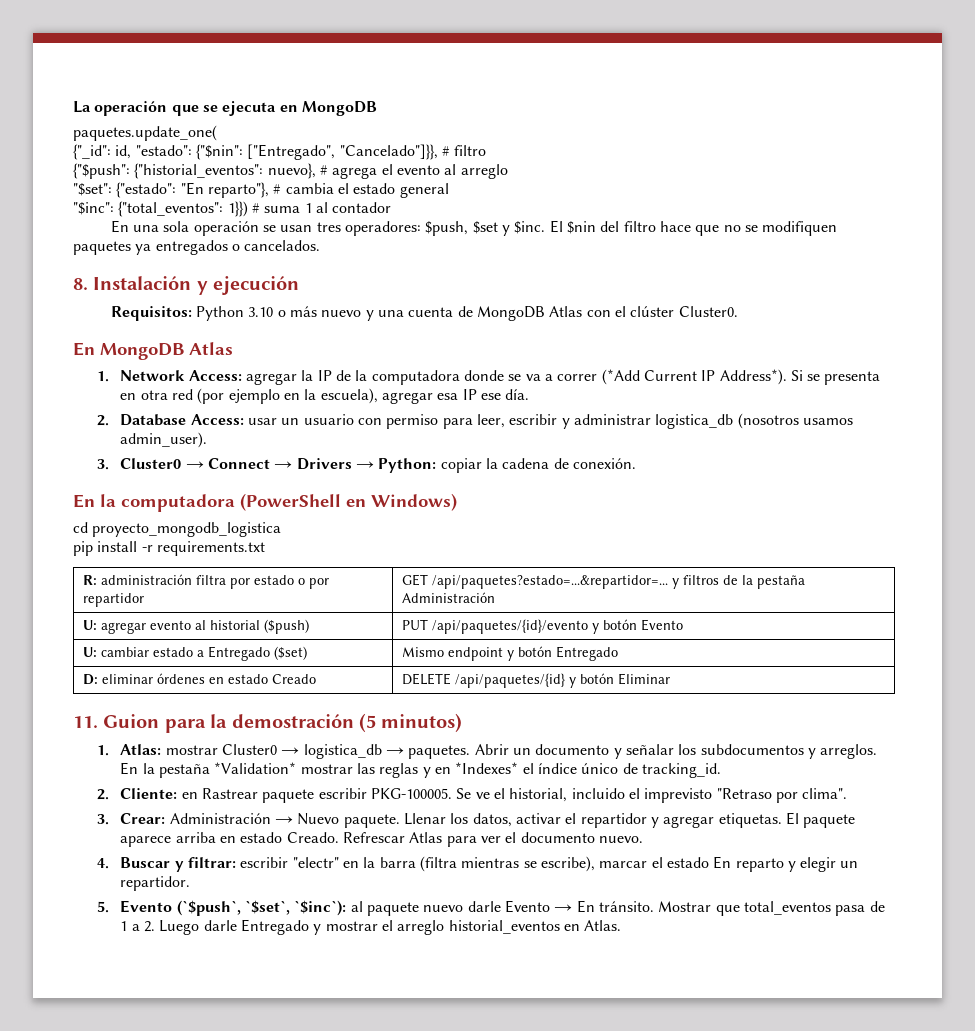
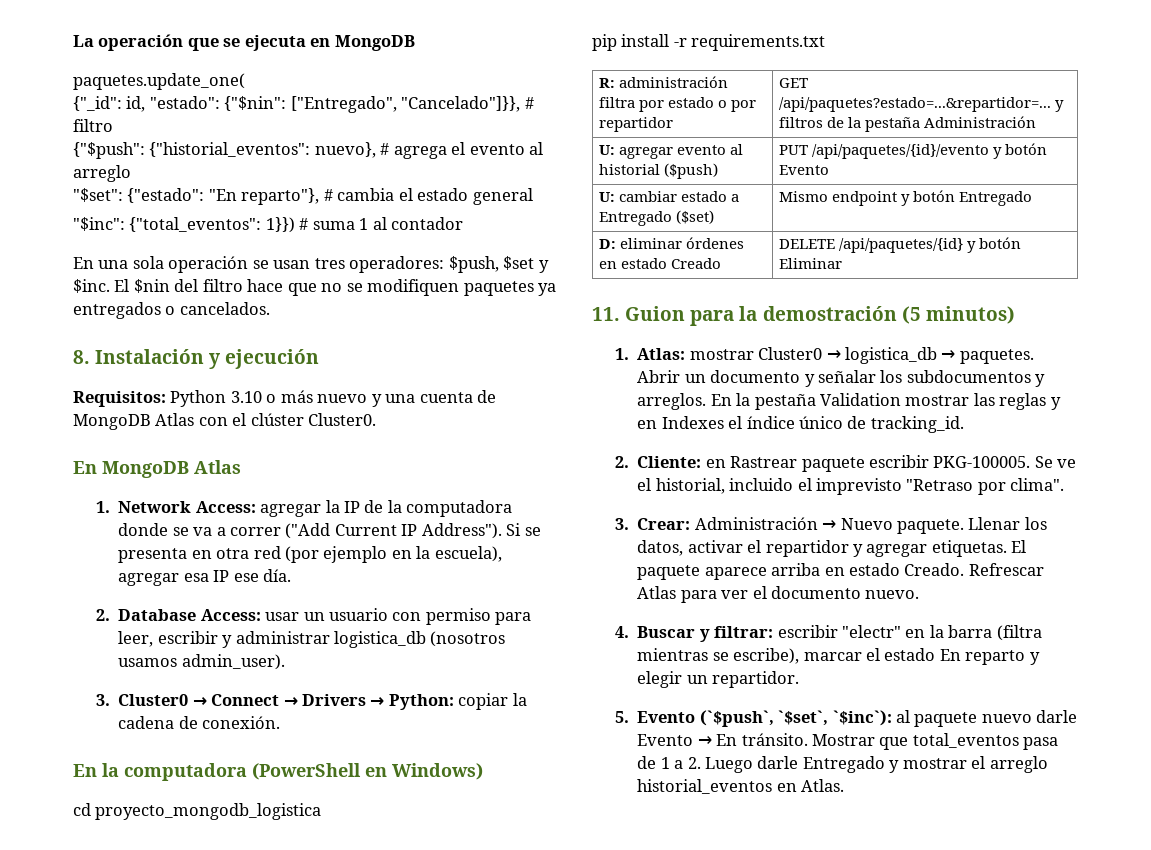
[601,369,640,385] (*Add -> [285,523,331,539] ("Add
[719,369,787,385] Address*). -> [421,523,502,539] Address").
[214,762,297,774] *Validation* -> [819,393,901,406] Validation
[455,762,519,774] *Indexes* -> [661,416,724,429] Indexes

